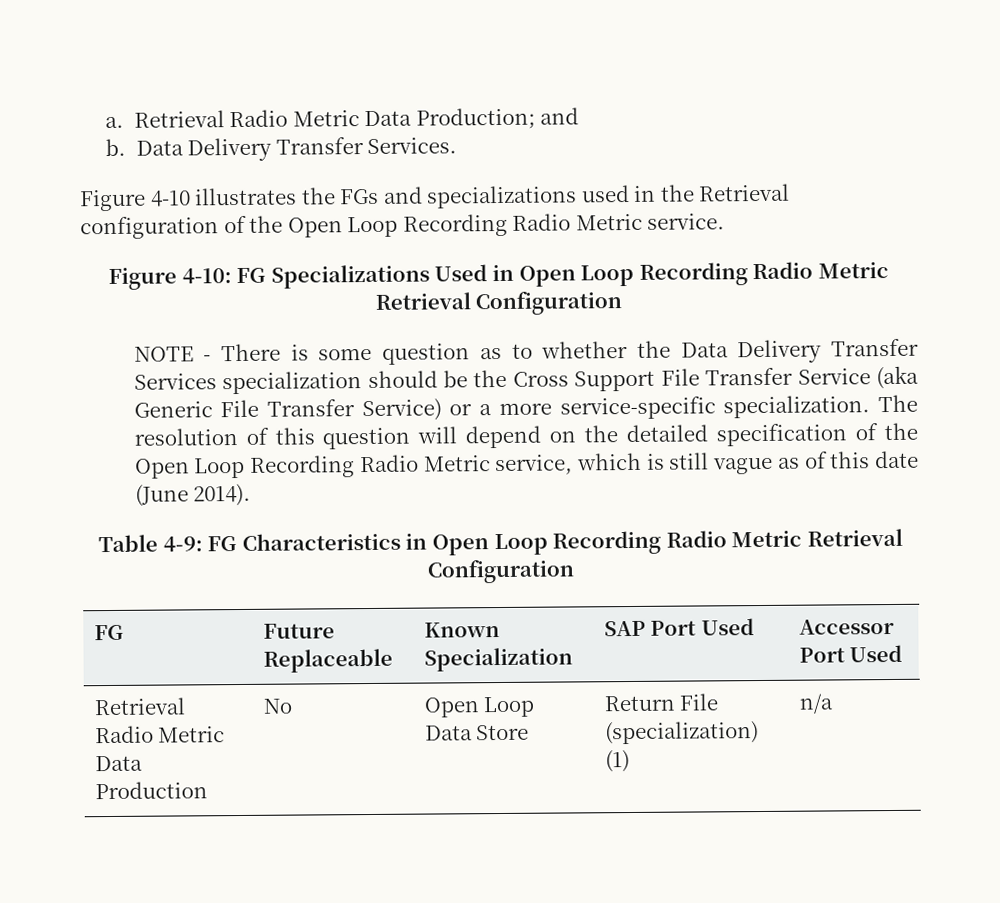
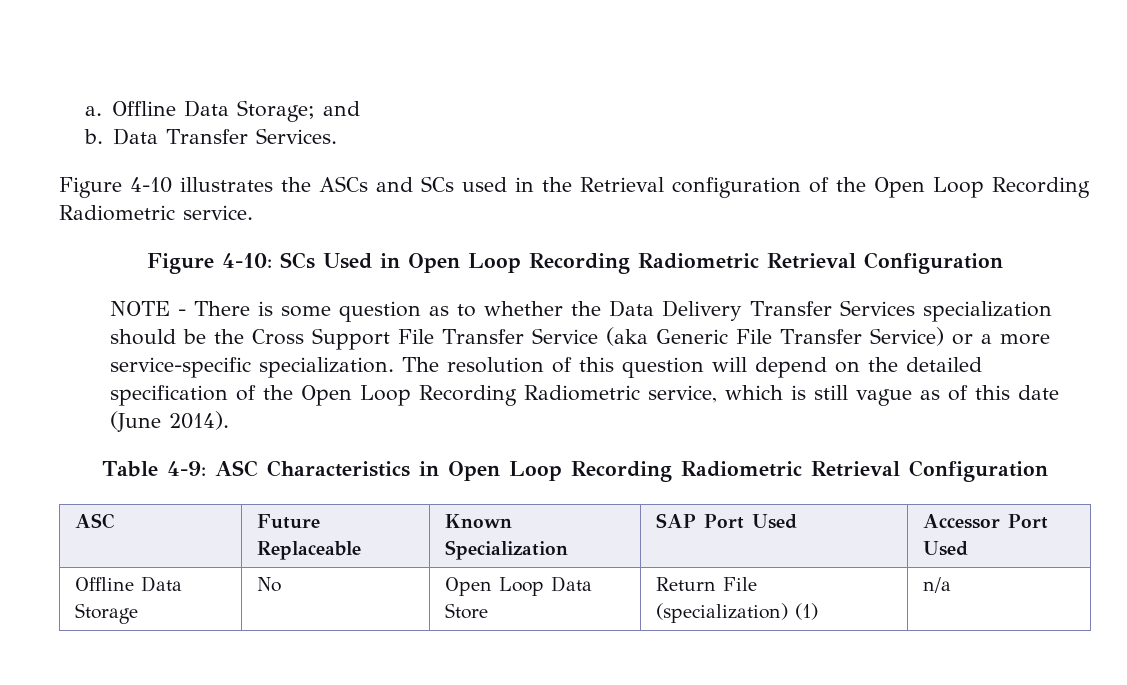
[133,107,536,130] Retrieval Radio Metric Data Production; -> [112,100,316,122] Offline Data Storage;
[187,137,273,162] Delivery -> (159, 136) none
[339,185,578,209] FGs and specializations -> [319,176,454,192] ASCs and SCs
[512,213,643,231] Radio Metric -> [59,205,175,221] Radiometric
[236,264,430,289] FG Specializations -> [280,252,315,269] SCs
[752,261,889,280] Radio Metric -> [638,253,759,269] Radiometric
[359,454,491,473] Radio Metric -> [524,385,641,401] Radiometric
[207,536,238,552] FG -> [214,460,258,477] ASC
[665,528,903,548] [427,559,575,584] [93,624,124,641] Radio Metric Retrieval Configuration // FG -> [680,460,1048,482] [74,513,115,529] Radiometric Retrieval Configuration // ASC
[93,697,186,716] [94,725,226,744] [94,755,143,772] [94,781,208,800] Retrieval Radio Metric Data Production -> [74,576,182,592] [74,603,138,624] Offline Data Storage

